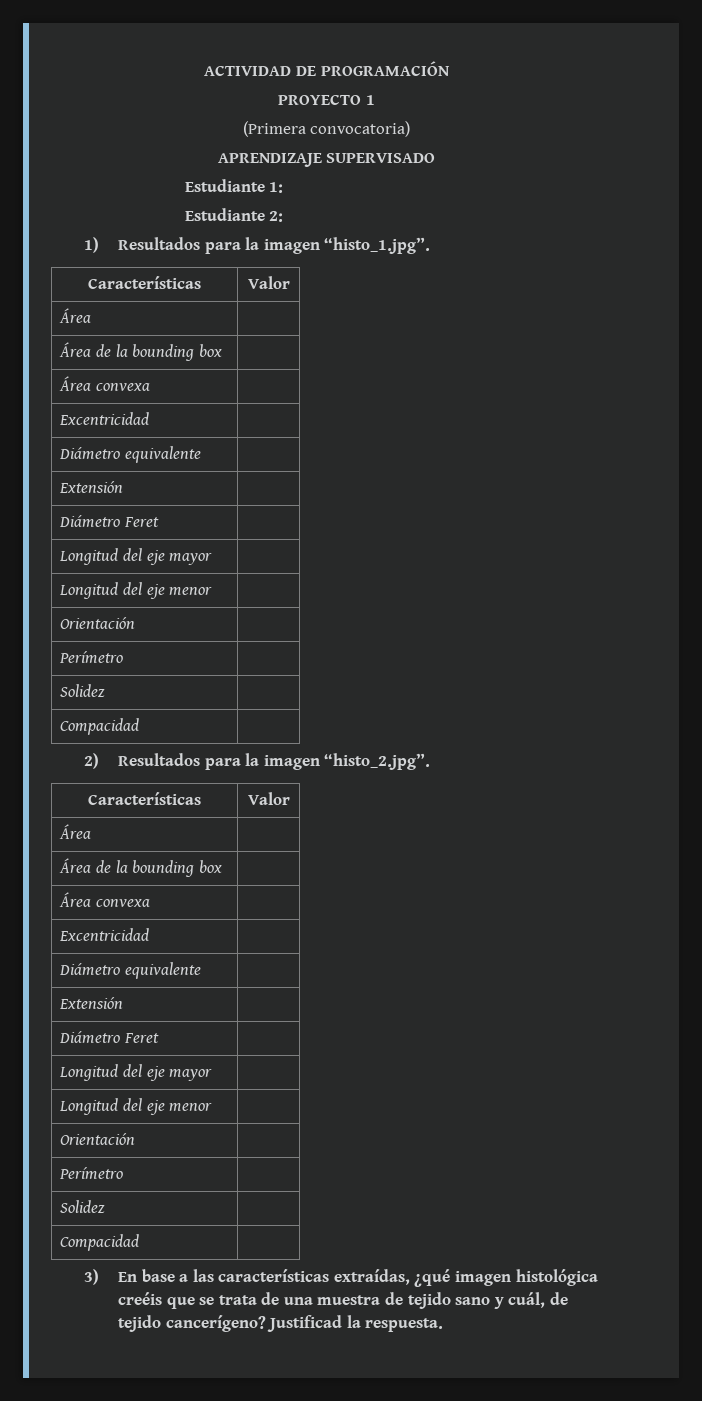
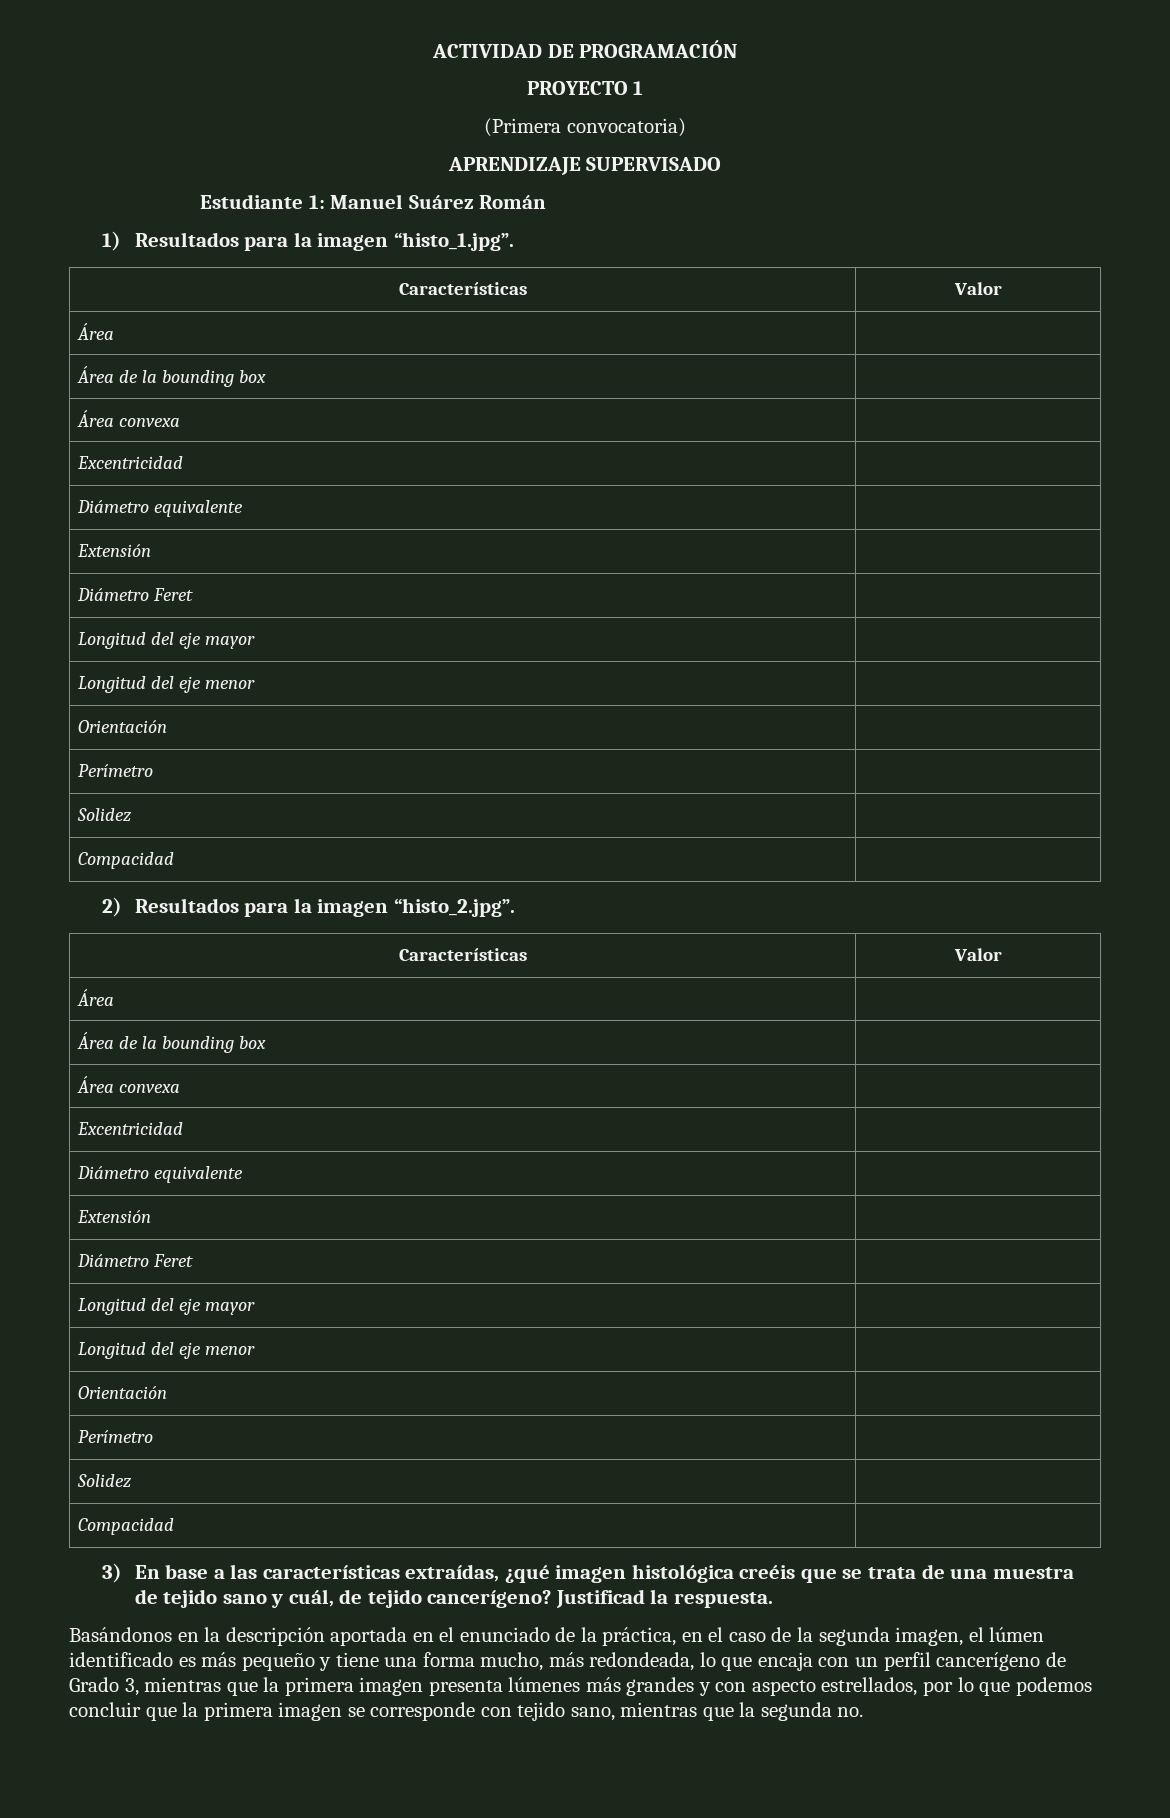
[184,208,284,222] // Estudiante 2: -> [330,194,547,209] Manuel Suárez Román
(444, 1325) none -> [69,1627,1045,1646] [69,1652,1066,1671] [69,1677,1092,1696] [69,1702,864,1721] // Basándonos en la descripción aportada en el enunciado de la práctica, en el caso de la segunda imagen, el lúmen identificado es más pequeño y tiene una forma mucho, más redondeada, lo que encaja con un perfil cancerígeno de Grado 3, mientras que la primera imagen presenta lúmenes más grandes y con aspecto estrellados, por lo que podemos concluir que la primera imagen se corresponde con tejido sano, mientras que la segunda no.

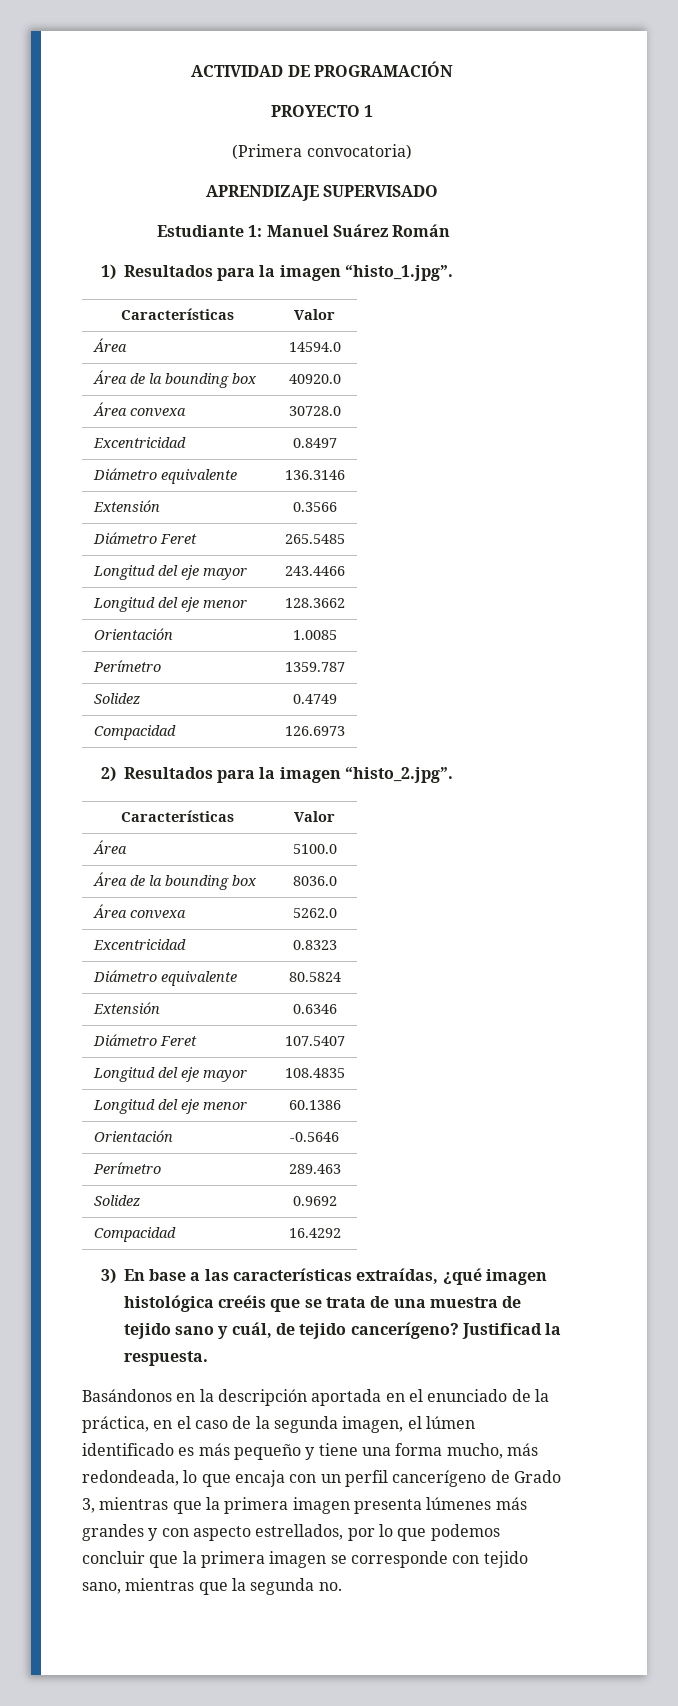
[76,366,266,387] [76,410,180,427] [76,456,183,469] [76,500,243,517] [76,544,151,557] [76,588,193,601] [77,632,255,649] [77,676,255,693] [77,720,167,733] [77,764,153,777] [76,808,132,822] [77,852,174,869] // Área de la bounding box | // Área convexa | // Excentricidad | // Diámetro equivalente | // Extensión | // Diámetro Feret | // Longitud del eje mayor | // Longitud del eje menor | // Orientación | // Perímetro | // Solidez | // Compacidad | -> [288,342,341,352] [92,370,257,388] [288,374,341,384] [92,402,186,417] [288,406,341,416] [92,437,186,448] [292,438,337,448] [92,468,237,484] [284,470,345,480] [92,500,160,512] [292,502,337,512] [92,532,197,544] [284,534,345,544] [92,565,247,580] [284,566,345,576] [92,597,247,612] [284,598,345,608] [93,628,173,640] [292,630,337,640] [92,660,161,672] [284,662,345,672] [93,693,140,704] [292,694,337,704] [93,725,176,740] [284,726,345,736] 14594.0 // Área de la bounding box | 40920.0 // Área convexa | 30728.0 // Excentricidad | 0.8497 // Diámetro equivalente | 136.3146 // Extensión | 0.3566 // Diámetro Feret | 265.5485 // Longitud del eje mayor | 243.4466 // Longitud del eje menor | 128.3662 // Orientación | 1.0085 // Perímetro | 1359.787 // Solidez | 0.4749 // Compacidad | 126.6973
[76,1032,266,1053] [76,1076,180,1093] [76,1122,183,1135] [76,1166,243,1183] [76,1210,151,1223] [76,1254,193,1267] [77,1298,255,1315] [77,1342,255,1359] [77,1386,167,1399] [77,1430,153,1443] [76,1474,132,1488] [77,1518,174,1535] // Área de la bounding box | // Área convexa | // Excentricidad | // Diámetro equivalente | // Extensión | // Diámetro Feret | // Longitud del eje mayor | // Longitud del eje menor | // Orientación | // Perímetro | // Solidez | // Compacidad | -> [292,844,337,854] [92,872,257,890] [292,876,337,886] [92,904,186,919] [292,908,337,918] [92,939,186,950] [292,940,337,950] [92,970,237,986] [288,972,341,982] [92,1002,160,1014] [292,1004,337,1014] [92,1034,197,1046] [284,1036,345,1046] [92,1067,247,1082] [284,1068,345,1078] [92,1099,247,1114] [288,1100,341,1110] [93,1130,173,1142] [290,1132,339,1142] [92,1162,161,1174] [288,1164,341,1174] [93,1195,140,1206] [292,1196,337,1206] [93,1227,176,1242] [288,1228,341,1238] 5100.0 // Área de la bounding box | 8036.0 // Área convexa | 5262.0 // Excentricidad | 0.8323 // Diámetro equivalente | 80.5824 // Extensión | 0.6346 // Diámetro Feret | 107.5407 // Longitud del eje mayor | 108.4835 // Longitud del eje menor | 60.1386 // Orientación | -0.5646 // Perímetro | 289.463 // Solidez | 0.9692 // Compacidad | 16.4292

